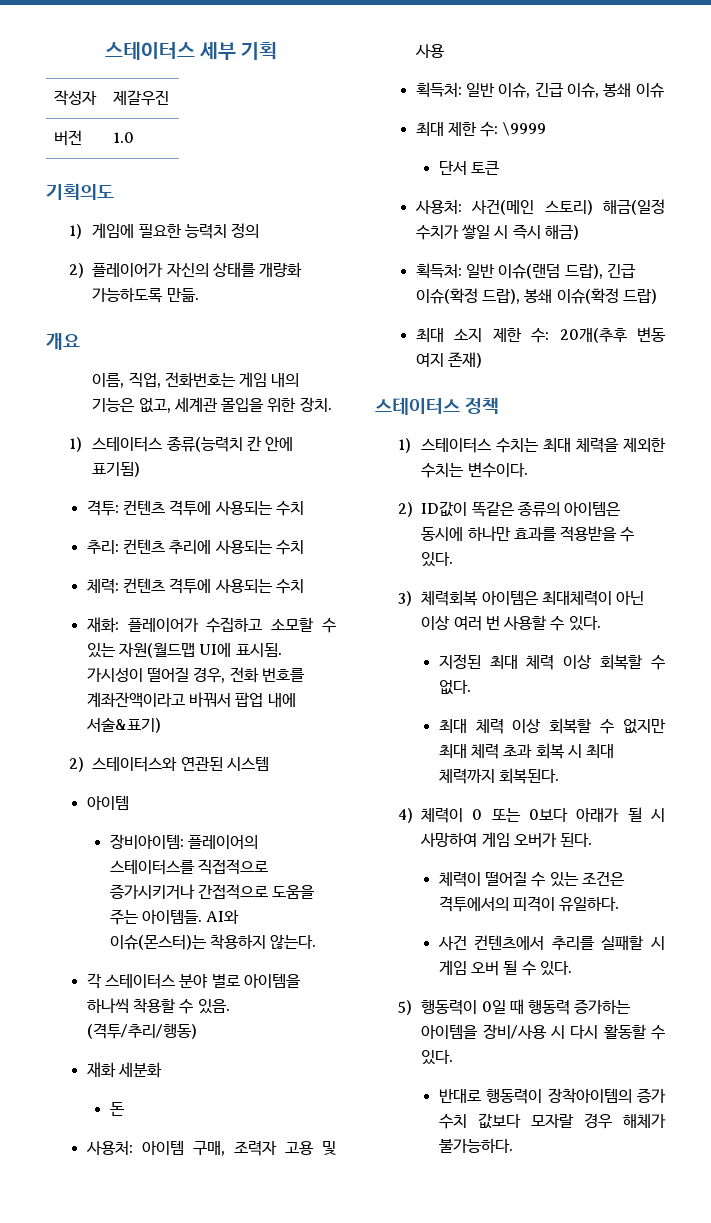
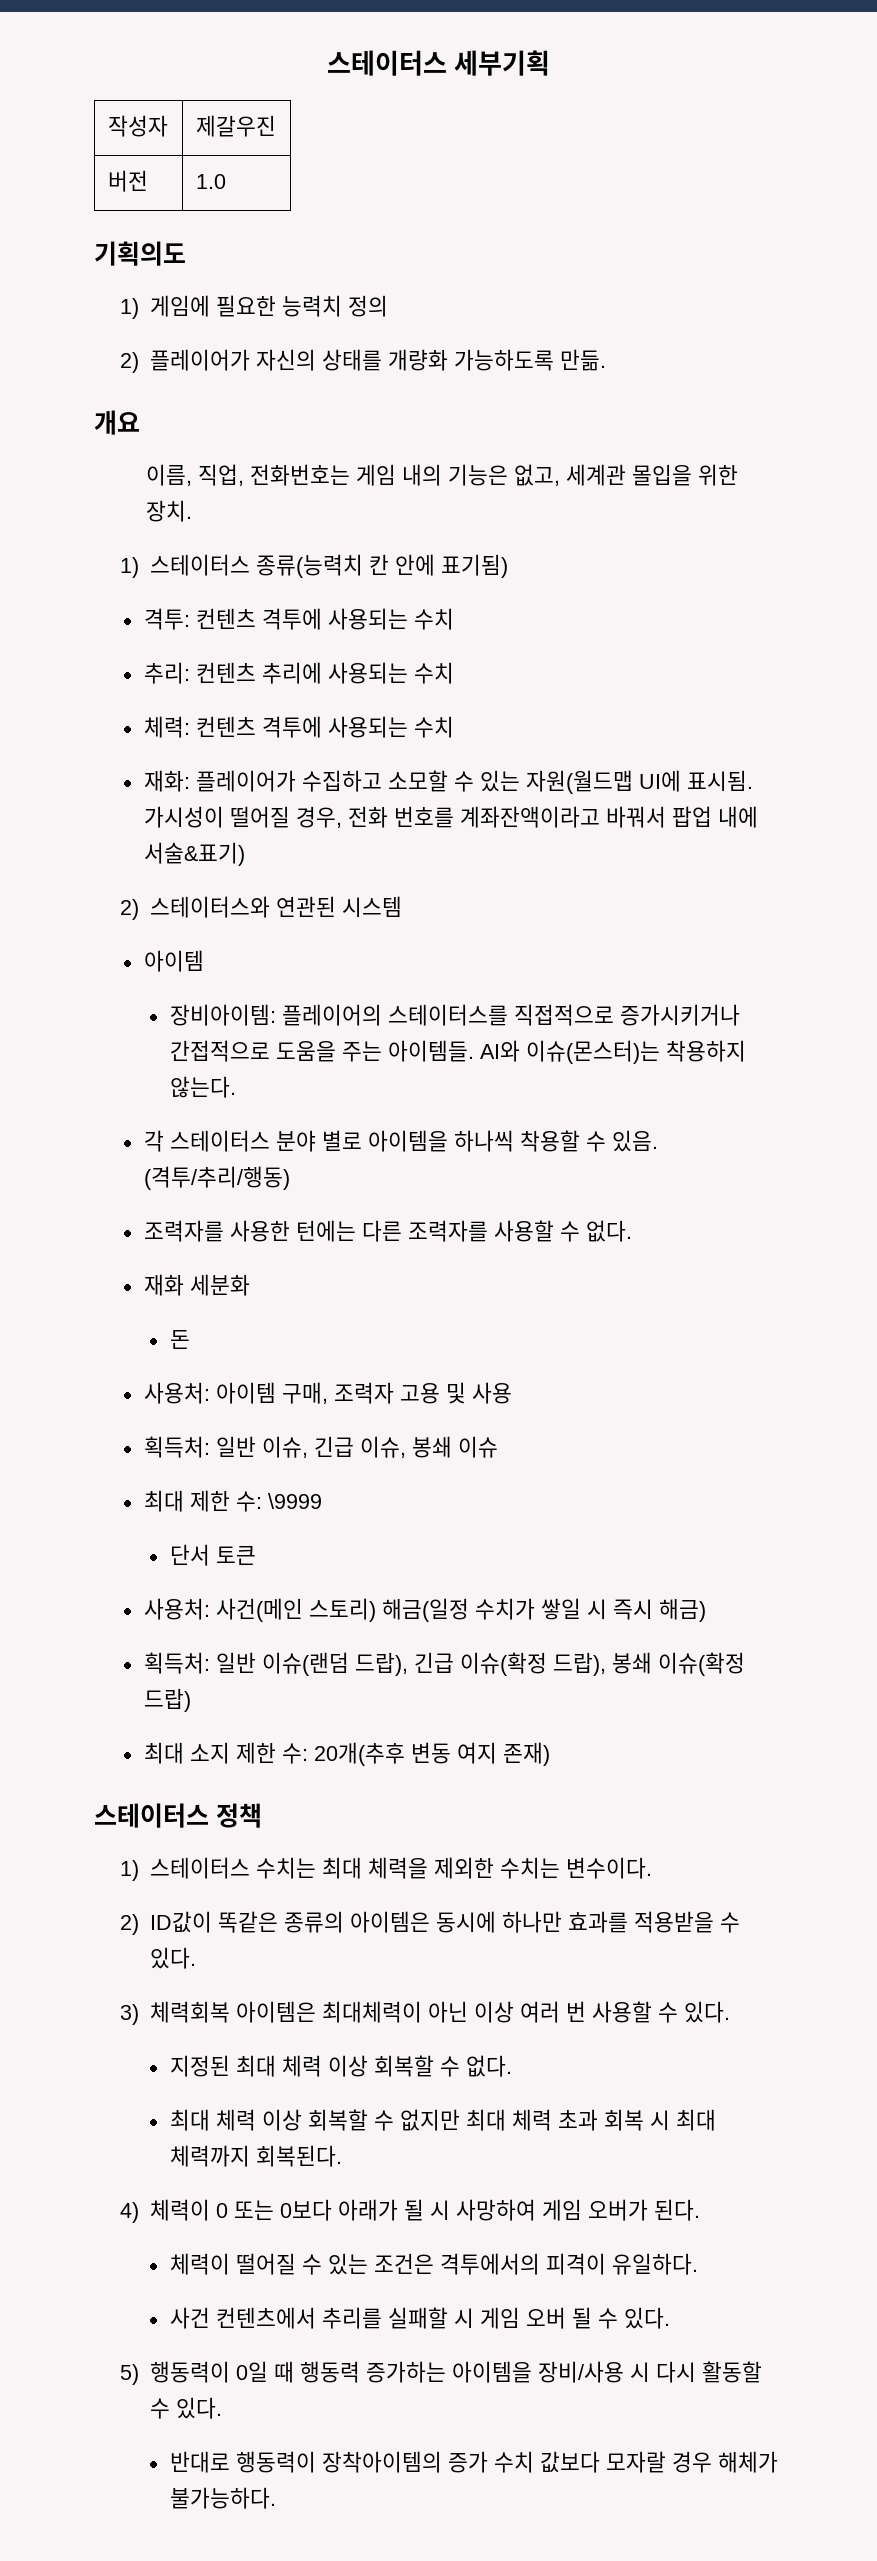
[104,42,278,60] 스테이터스 세부 기획 -> [326,50,551,76] 스테이터스 세부기획
(197, 1031) none -> [143,1220,632,1242] // 조력자를 사용한 턴에는 다른 조력자를 사용할 수 없다.

